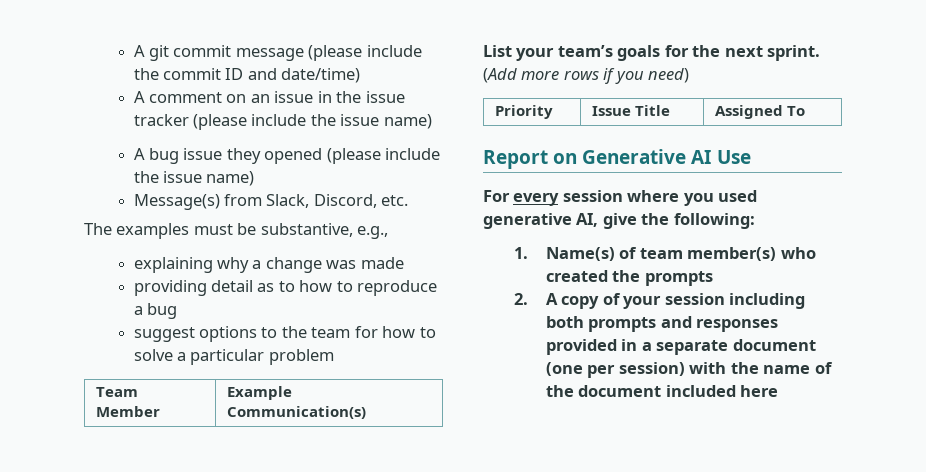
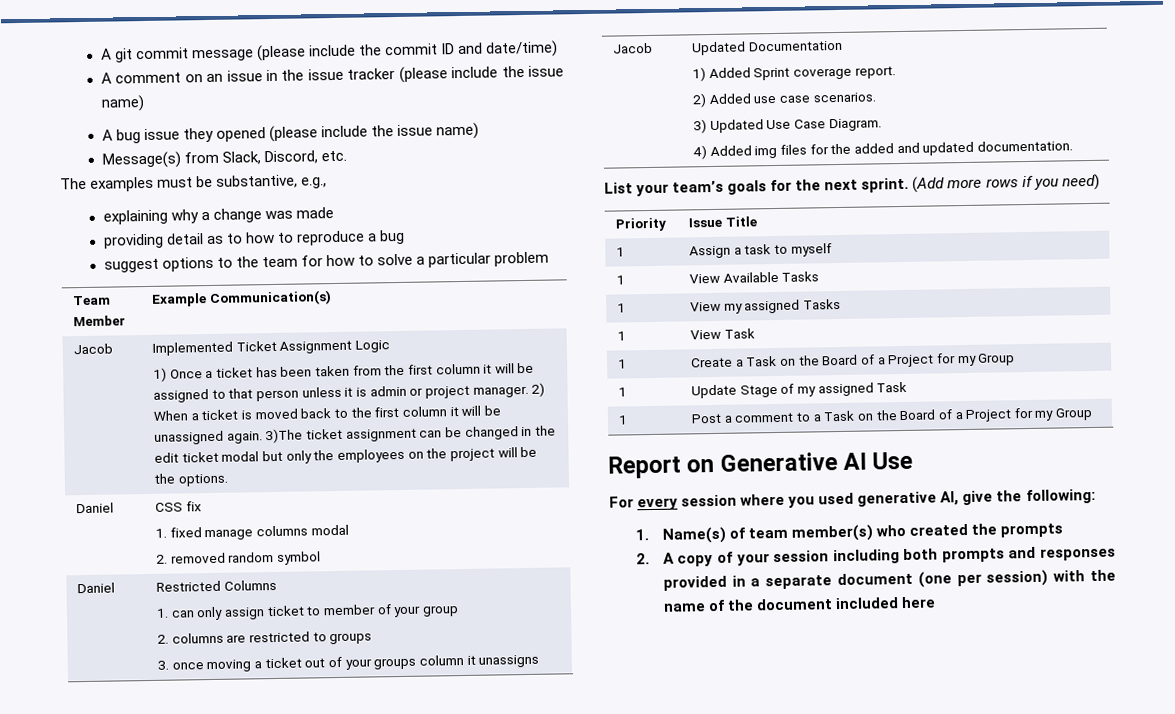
(366, 412) none -> [73,343,114,355] [152,340,390,356] [153,362,535,382] [153,382,546,403] [153,405,501,421] [154,425,556,445] [154,446,538,464] [154,473,228,487] [76,502,115,514] [155,501,202,512] [155,524,349,541] [156,551,321,565] [77,582,116,594] [156,579,277,592] [156,604,459,621] [157,631,373,645] [157,654,540,673] [613,42,654,54] [692,40,843,56] [692,66,896,82] [692,92,876,108] [693,118,882,134] [693,140,1073,160] // Jacob | Implemented Ticket Assignment Logic // 1) Once a ticket has been taken from the first column it will be assigned to that person unless it is admin or project manager. 2) When a ticket is moved back to the first column it will be unassigned again. 3)The ticket assignment can be changed in the edit ticket modal but only the employees on the project will be the options. // Daniel | CSS fix // 1. fixed manage columns modal // 2. removed random symbol // Daniel | Restricted Columns // 1. can only assign ticket to member of your group // 2. columns are restricted to groups // 3. once moving a ticket out of your groups column it unassigns // Jacob | Updated Documentation // 1) Added Sprint coverage report. // 2) Added use case scenarios. // 3) Updated Use Case Diagram. // 4) Added img files for the added and updated documentation.
[714,105,805,119] | Assigned To -> [616,247,626,257] [689,243,832,259] [616,275,626,285] [689,271,820,284] [617,303,627,313] [690,298,841,314] [617,331,627,341] [690,328,755,340] [618,359,628,369] [691,353,1016,368] [618,387,628,397] [691,381,908,399] [618,415,629,425] [691,407,1094,424] // 1 | Assign a task to myself // 1 | View Available Tasks // 1 | View my assigned Tasks // 1 | View Task // 1 | Create a Task on the Board of a Project for my Group // 1 | Update Stage of my assigned Task // 1 | Post a comment to a Task on the Board of a Project for my Group

